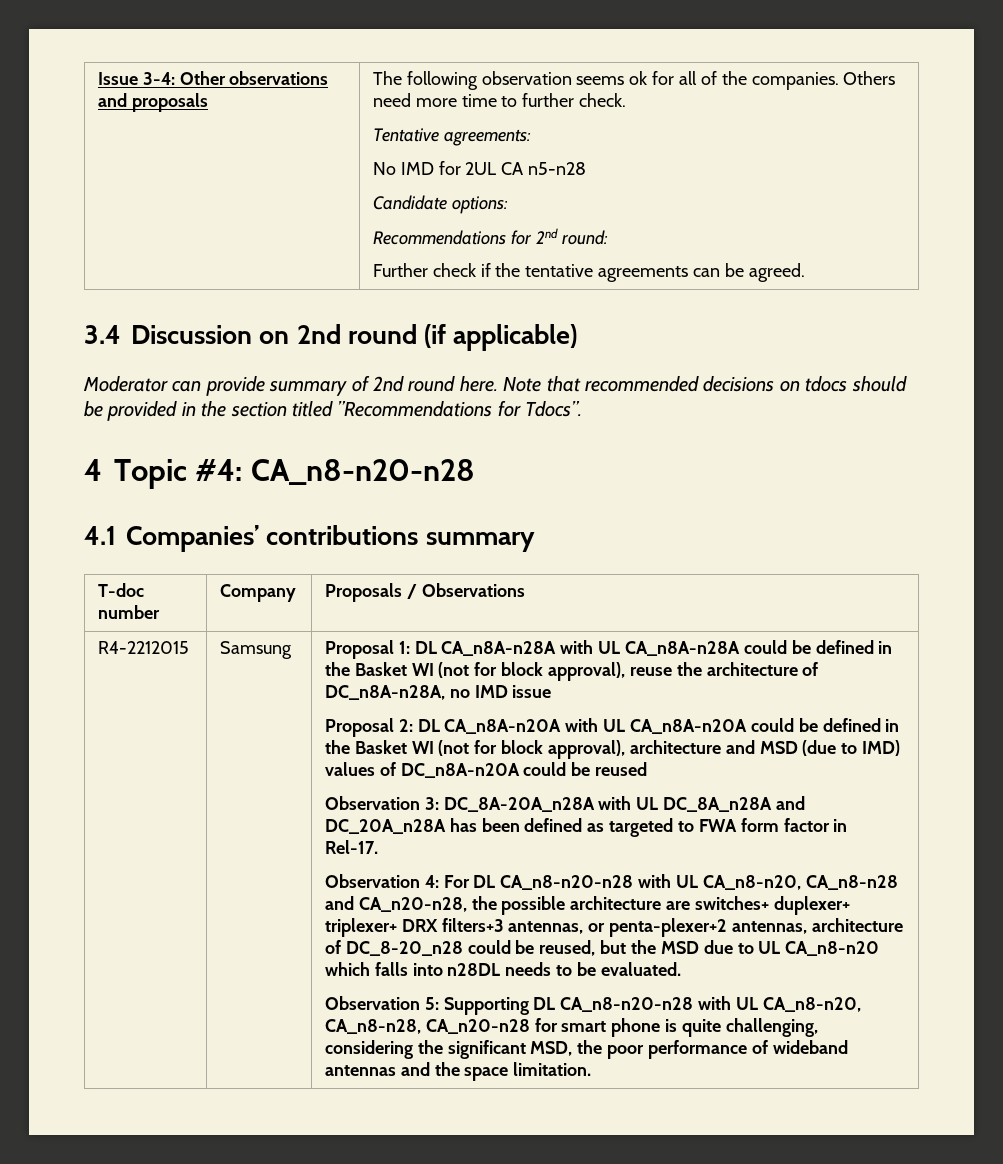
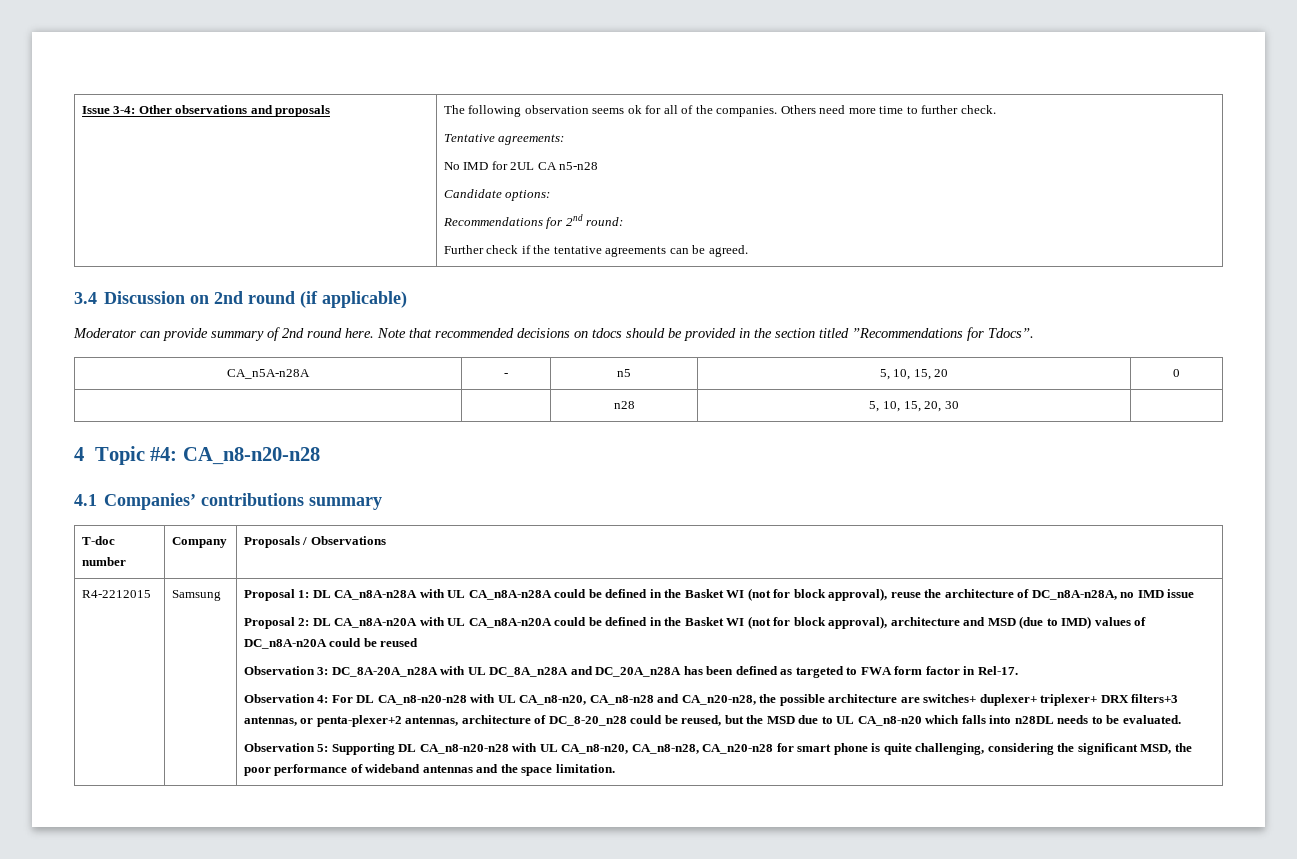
(583, 409) none -> [227,369,310,379] [504,373,508,377] [617,369,631,377] [879,369,949,380] [1173,369,1180,377] [613,401,635,409] [869,401,959,412] // CA_n5A-n28A | - | n5 | 5, 10, 15, 20 | 0 // | | n28 | 5, 10, 15, 20, 30 |

